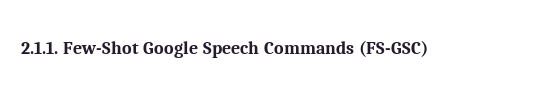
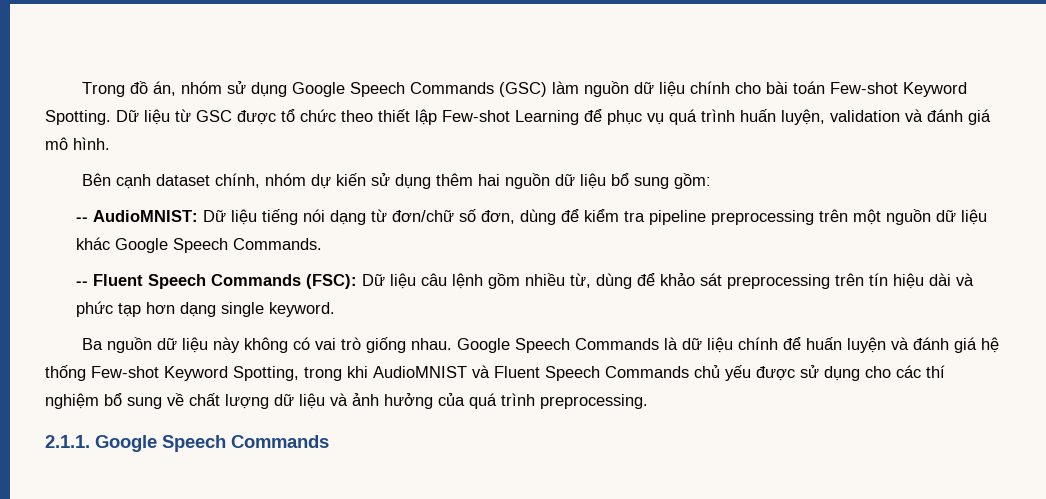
[21,40,428,58] 2.1.1. Few-Shot Google Speech Commands (FS-GSC) -> [81,81,967,97] [45,109,991,125] [45,137,110,150] [81,173,711,189] [75,209,987,225] [75,237,322,253] [75,273,974,289] [75,301,335,317] [81,337,999,353] [45,365,945,381] [45,393,648,409] [45,435,329,452] Trong đồ án, nhóm sử dụng Google Speech Commands (GSC) làm nguồn dữ liệu chính cho bài toán Few-shot Keyword Spotting. Dữ liệu từ GSC được tổ chức theo thiết lập Few-shot Learning để phục vụ quá trình huấn luyện, validation và đánh giá mô hình. // Bên cạnh dataset chính, nhóm dự kiến sử dụng thêm hai nguồn dữ liệu bổ sung gồm: // -- AudioMNIST: Dữ liệu tiếng nói dạng từ đơn/chữ số đơn, dùng để kiểm tra pipeline preprocessing trên một nguồn dữ liệu khác Google Speech Commands. // -- Fluent Speech Commands (FSC): Dữ liệu câu lệnh gồm nhiều từ, dùng để khảo sát preprocessing trên tín hiệu dài và phức tạp hơn dạng single keyword. // Ba nguồn dữ liệu này không có vai trò giống nhau. Google Speech Commands là dữ liệu chính để huấn luyện và đánh giá hệ thống Few-shot Keyword Spotting, trong khi AudioMNIST và Fluent Speech Commands chủ yếu được sử dụng cho các thí nghiệm bổ sung về chất lượng dữ liệu và ảnh hưởng của quá trình preprocessing. // 2.1.1. Google Speech Commands

